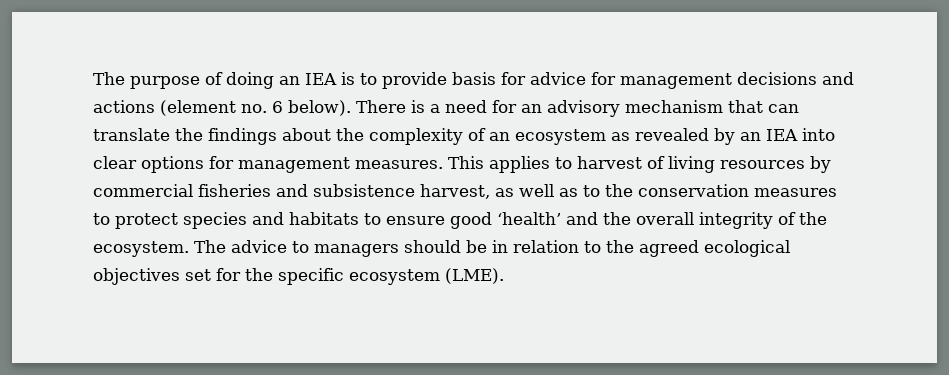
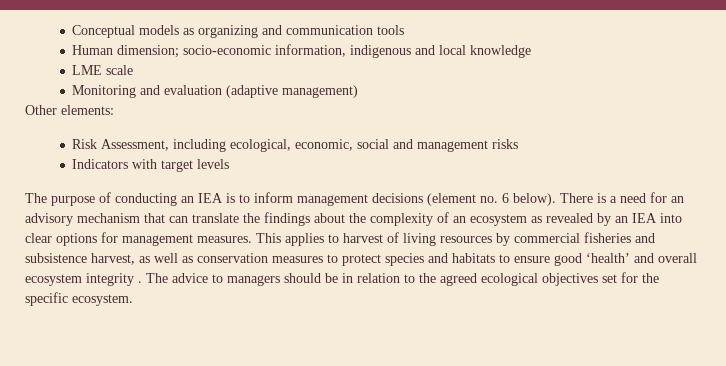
(93, 78) none -> [72,25,405,38] [72,44,532,58] [72,65,134,75] [72,85,359,98] [25,105,114,115] [72,139,519,152] [72,159,230,172] Conceptual models as organizing and communication tools // Human dimension; socio-economic information, indigenous and local knowledge // LME scale // Monitoring and evaluation (adaptive management) // Other elements: // Risk Assessment, including ecological, economic, social and management risks // Indicators with target levels //
[226,72,274,89] doing -> [115,193,177,206] conducting
[382,72,854,89] [93,100,155,113] provide basis for advice for management decisions and actions -> [254,192,423,206] inform management decisions
[583,184,633,197] to the -> (193, 259) none
[603,212,827,229] [93,241,189,257] the overall integrity of the ecosystem. -> [658,253,697,263] [25,273,142,286] overall ecosystem integrity .
[349,268,504,285] ecosystem (LME). -> [72,294,133,306] ecosystem.

